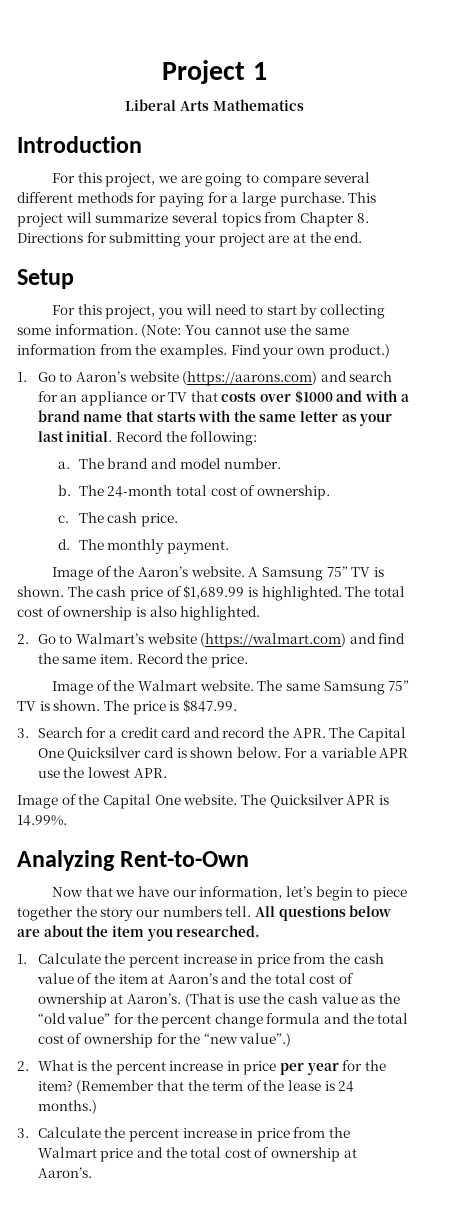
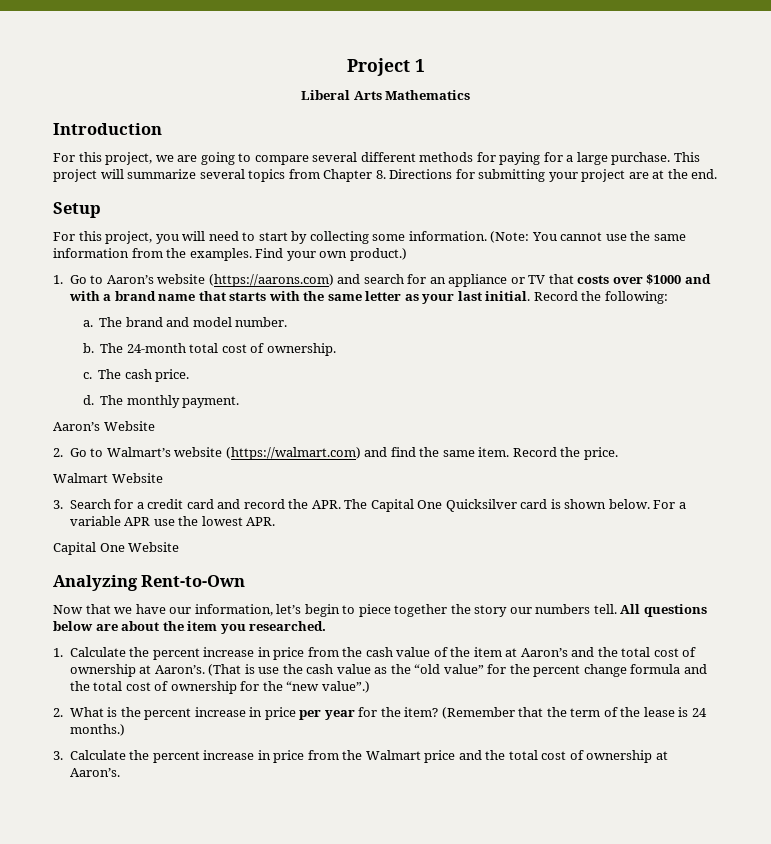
[52,566,384,581] [17,585,405,601] [17,606,261,621] Image of the Aaron’s website. A Samsung 75” TV is shown. The cash price of $1,689.99 is highlighted. The total cost of ownership is also highlighted. -> [53,421,155,431] Aaron’s Website
[52,680,410,695] [17,699,237,715] Image of the Walmart website. The same Samsung 75” TV is shown. The price is $847.99. -> [53,473,163,483] Walmart Website
[17,794,389,809] [17,815,67,826] Image of the Capital One website. The Quicksilver APR is 14.99%. -> [53,542,180,555] Capital One Website

